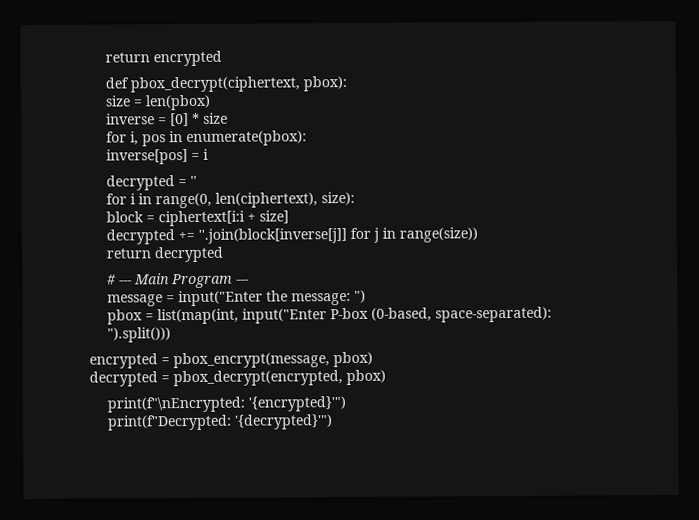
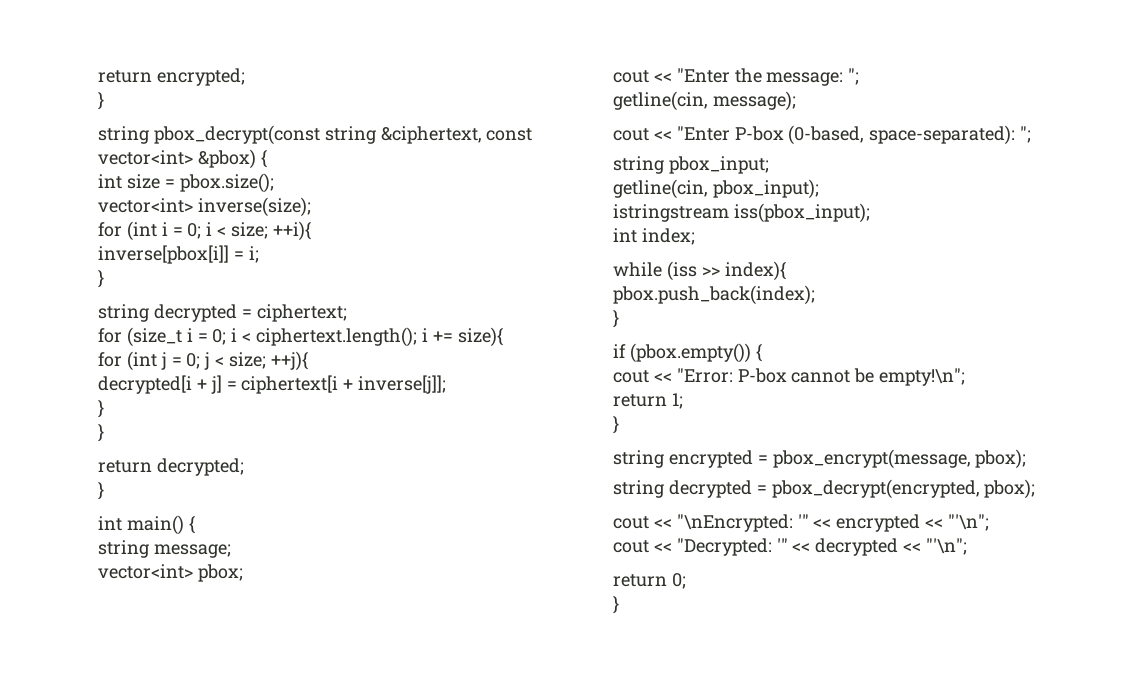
[104,50,222,67] [104,76,347,93] [104,94,211,111] [105,112,228,127] [105,130,307,147] [105,148,209,165] [105,175,197,191] [105,191,355,209] [105,210,289,227] [105,227,478,245] [105,246,224,263] [106,273,250,289] [106,289,366,307] [106,306,552,325] [106,327,171,343] return encrypted // def pbox_decrypt(ciphertext, pbox): // size = len(pbox) // inverse = [0] * size // for i, pos in enumerate(pbox): // inverse[pos] = i // decrypted = '' // for i in range(0, len(ciphertext), size): // block = ciphertext[i:i + size] // decrypted += ''.join(block[inverse[j]] for j in range(size)) // return decrypted // # --- Main Program --- // message = input("Enter the message: ") // pbox = list(map(int, input("Enter P-box (0-based, space-separated): ").split())) // -> [98,68,245,86] [98,91,104,110] [98,125,533,145] [98,149,267,169] [98,173,274,193] [98,197,311,217] [98,221,311,241] [98,245,259,264] [98,269,104,288] [98,304,347,322] [98,327,503,347] [98,351,308,371] [98,375,447,394] [98,399,104,418] [98,423,104,442] [98,458,244,476] [98,481,104,500] [98,515,195,535] [98,540,231,558] [98,564,243,582] [613,68,860,86] [613,91,796,111] [613,125,1032,145] [613,156,769,174] [613,179,819,199] [613,203,870,223] [613,228,695,245] [613,261,786,281] [613,285,815,305] [613,309,619,328] [613,343,762,363] [613,368,966,386] [613,393,683,409] [613,415,619,434] [613,450,664,468] return encrypted; // } // string pbox_decrypt(const string &ciphertext, const vector<int> &pbox) { // int size = pbox.size(); // vector<int> inverse(size); // for (int i = 0; i < size; ++i){ // inverse[pbox[i]] = i; // } // string decrypted = ciphertext; // for (size_t i = 0; i < ciphertext.length(); i += size){ // for (int j = 0; j < size; ++j){ // decrypted[i + j] = ciphertext[i + inverse[j]]; // } // } // return decrypted; // } // int main() { // string message; // vector<int> pbox; // cout << "Enter the message: "; // getline(cin, message); // cout << "Enter P-box (0-based, space-separated): "; // string pbox_input; // getline(cin, pbox_input); // istringstream iss(pbox_input); // int index; // while (iss >> index){ // pbox.push_back(index); // } // if (pbox.empty()) { // cout << "Error: P-box cannot be empty!\n"; // return 1; // } // string
[333,351,373,368] pbox) // -> [975,449,1027,469] [613,480,664,498] pbox); // string
[346,369,386,386] [106,396,346,413] [106,414,333,431] pbox) // print(f"\nEncrypted: '{encrypted}'") // print(f"Decrypted: '{decrypted}'") -> [984,479,1036,499] [613,514,990,532] [613,538,968,556] [613,573,686,589] [613,595,619,614] pbox); // cout << "\nEncrypted: '" << encrypted << "'\n"; // cout << "Decrypted: '" << decrypted << "'\n"; // return 0; // }

